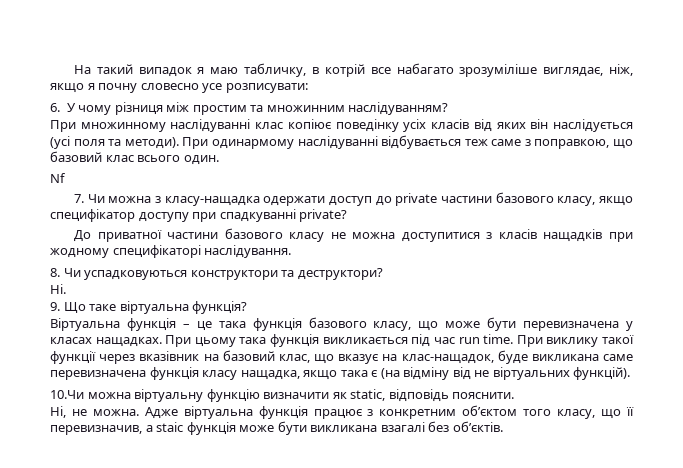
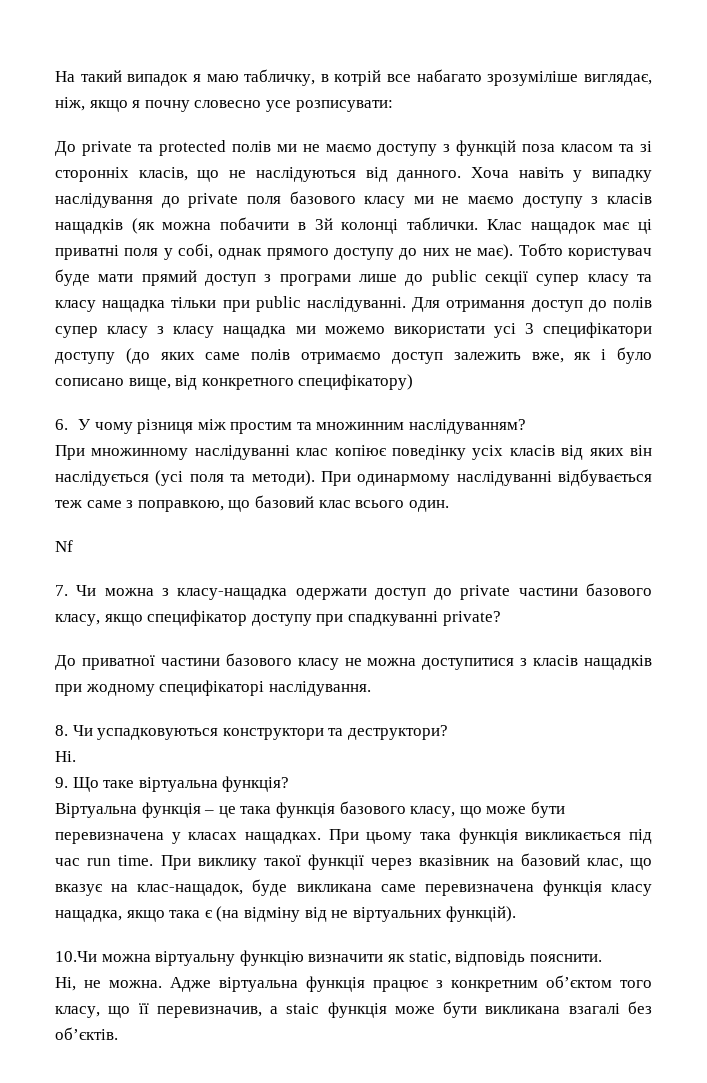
(308, 88) none -> [55,140,653,156] [55,167,652,182] [55,191,652,208] [55,217,653,234] [55,243,652,260] [55,269,652,286] [55,296,652,312] [55,322,653,338] [55,347,653,364] [55,374,414,390] // До private та protected полів ми не маємо доступу з функцій поза класом та зі сторонніх класів, що не наслідуються від данного. Хоча навіть у випадку наслідування до private поля базового класу ми не маємо доступу з класів нащадків (як можна побачити в 3й колонці таблички. Клас нащадок має ці приватні поля у собі, однак прямого доступу до них не має). Тобто користувач буде мати прямий доступ з програми лише до public секції супер класу та класу нащадка тільки при public наслідуванні. Для отримання доступ до полів супер класу з класу нащадка ми можемо використати усі 3 специфікатори доступу (до яких саме полів отримаємо доступ залежить вже, як і було сописано вище, від конкретного специфікатору)

